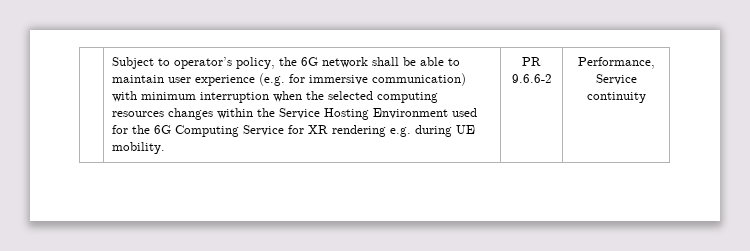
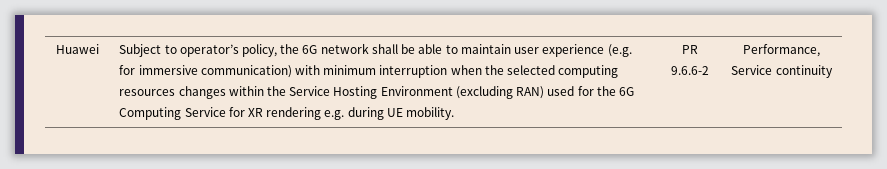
(111, 63) none -> [56,44,99,54] Huawei
(448, 113) none -> [455,86,545,99] (excluding RAN)

